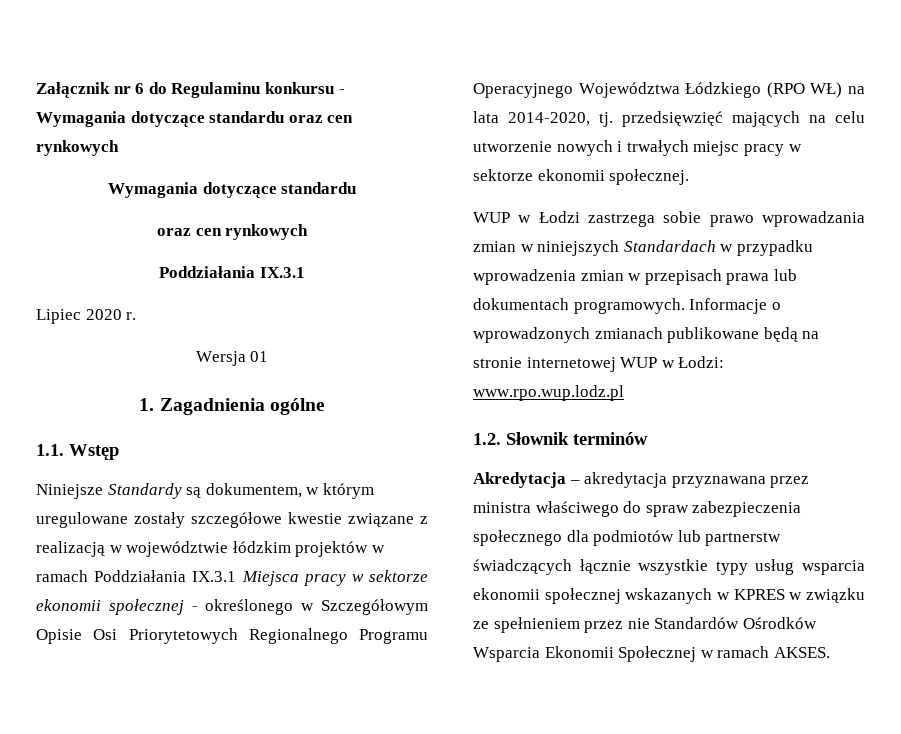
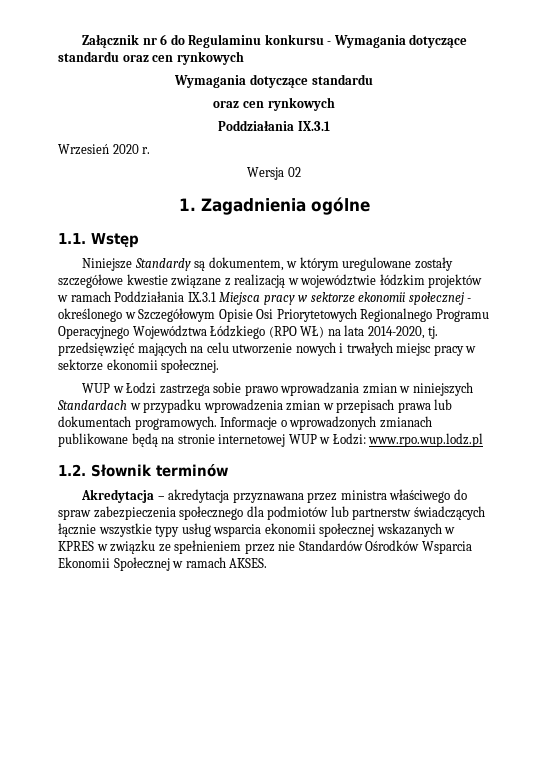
[36,309,81,324] Lipiec -> [58,144,109,155] Wrzesień
[250,351,269,362] 01 -> [287,167,301,177] 02

